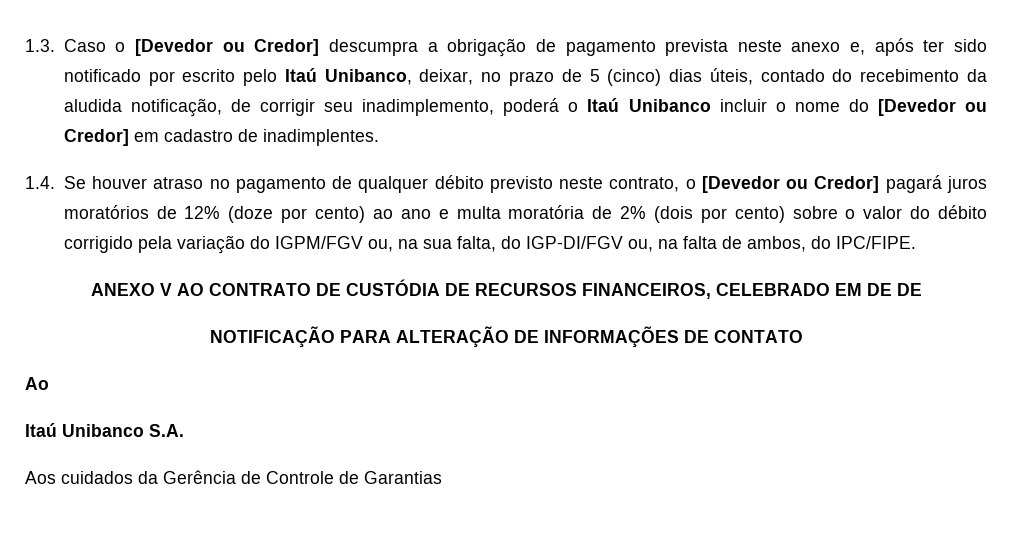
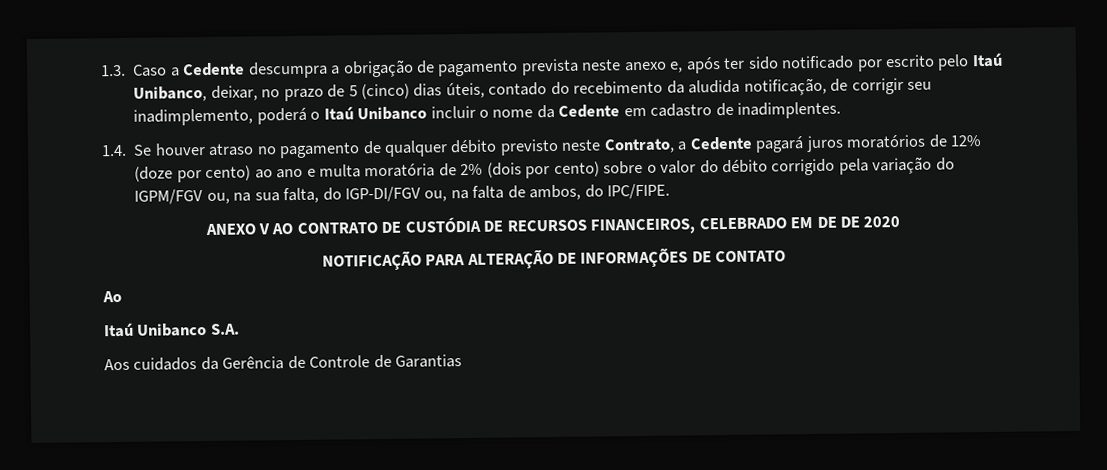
[115,39,320,56] o [Devedor ou Credor] -> [170,62,246,77] a Cedente
[848,99,988,116] [63,129,129,146] do [Devedor ou Credor] -> [536,104,621,119] da Cedente
[609,176,880,193] contrato, o [Devedor ou Credor] -> [603,136,753,154] Contrato, a Cedente
(922, 289) none -> [863,215,901,228] 2020

